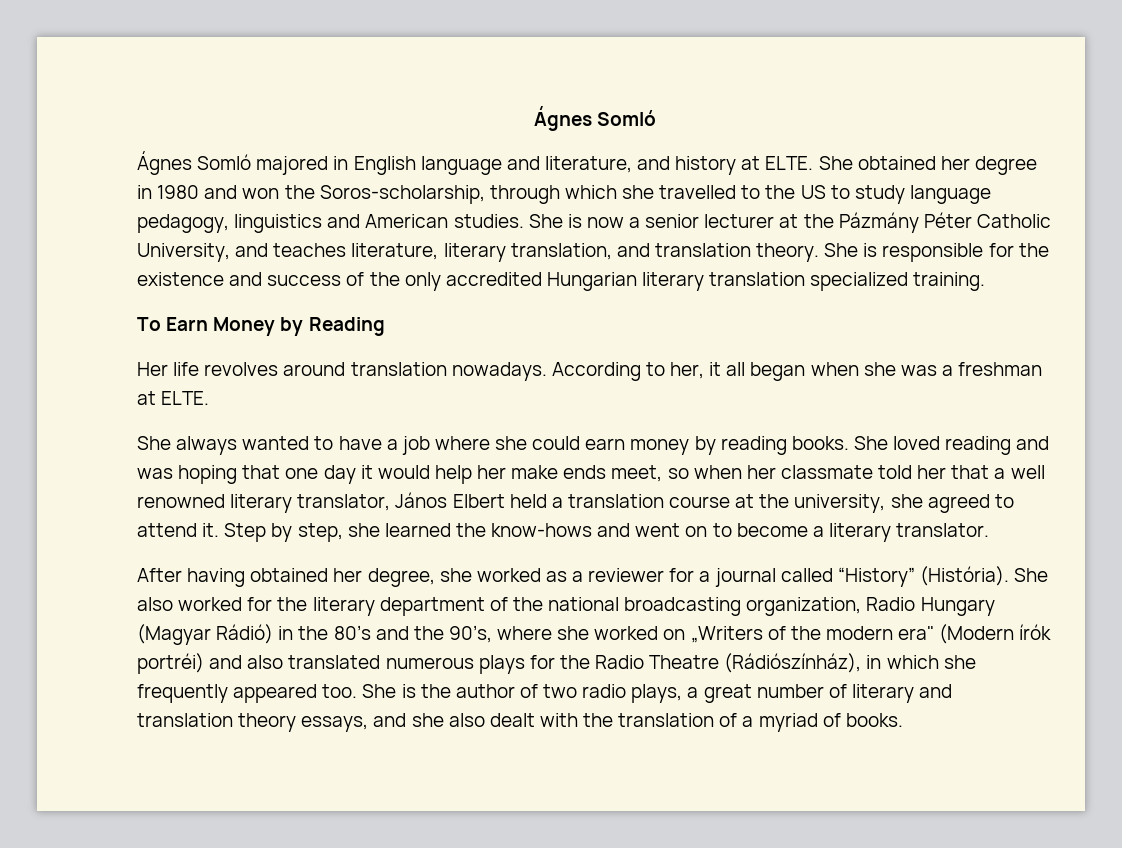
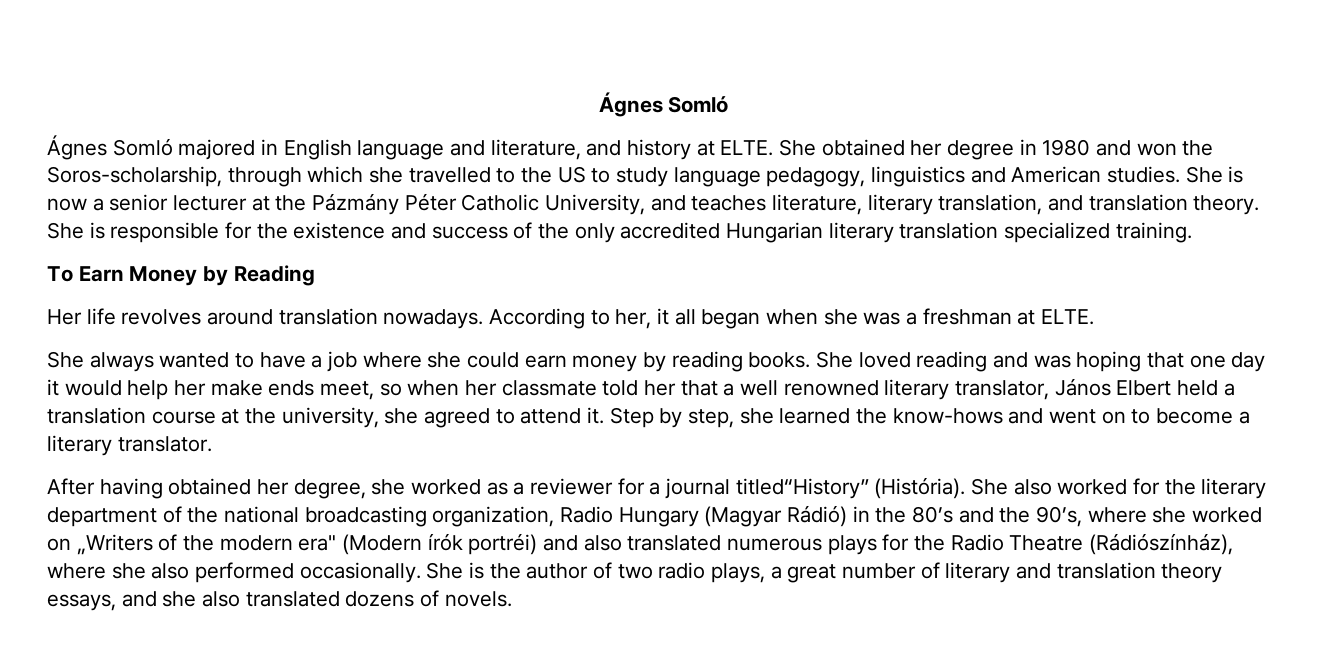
[780,567,915,587] called “History” -> [735,478,869,499] titled“History”
[866,655,976,669] [137,684,358,703] in which she frequently appeared too. -> [47,562,421,583] where she also performed occasionally.
[489,713,903,732] dealt with the translation of a myriad of books. -> [245,590,512,607] translated dozens of novels.

